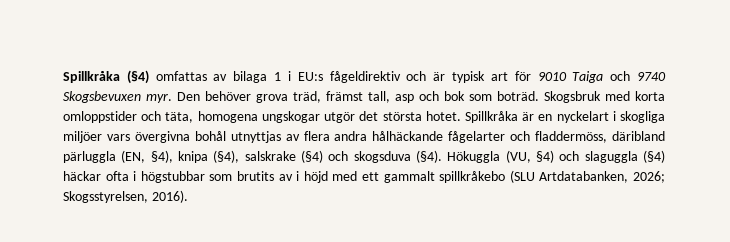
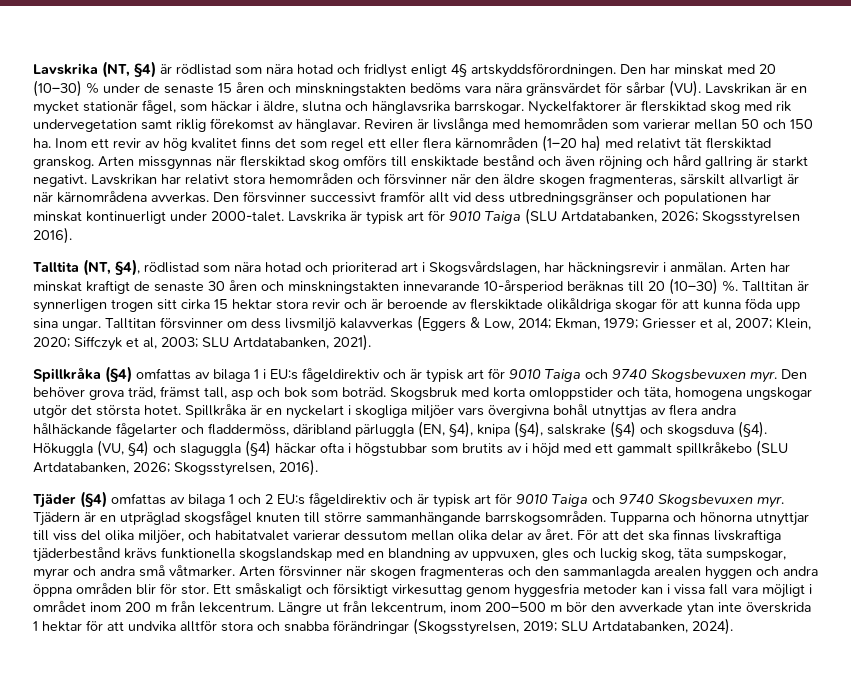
(63, 77) none -> [33,61,776,78] [33,80,807,97] [33,100,791,115] [33,118,813,132] [33,135,771,152] [33,155,808,170] [33,173,799,187] [33,191,771,205] [33,208,800,225] [33,227,72,244] [33,259,790,276] [33,278,809,295] [33,298,800,313] [33,315,811,332] [33,334,371,351] Lavskrika (NT, §4) är rödlistad som nära hotad och fridlyst enligt 4§ artskyddsförordningen. Den har minskat med 20 (10–30) % under de senaste 15 åren och minskningstakten bedöms vara nära gränsvärdet för sårbar (VU). Lavskrikan är en mycket stationär fågel, som häckar i äldre, slutna och hänglavsrika barrskogar. Nyckelfaktorer är flerskiktad skog med rik undervegetation samt riklig förekomst av hänglavar. Reviren är livslånga med hemområden som varierar mellan 50 och 150 ha. Inom ett revir av hög kvalitet finns det som regel ett eller flera kärnområden (1–20 ha) med relativt tät flerskiktad granskog. Arten missgynnas när flerskiktad skog omförs till enskiktade bestånd och även röjning och hård gallring är starkt negativt. Lavskrikan har relativt stora hemområden och försvinner när den äldre skogen fragmenteras, särskilt allvarligt är när kärnområdena avverkas. Den försvinner successivt framför allt vid dess utbredningsgränser och populationen har minskat kontinuerligt under 2000-talet. Lavskrika är typisk art för 9010 Taiga (SLU Artdatabanken, 2026; Skogsstyrelsen 2016). // Talltita (NT, §4), rödlistad som nära hotad och prioriterad art i Skogsvårdslagen, har häckningsrevir i anmälan. Arten har minskat kraftigt de senaste 30 åren och minskningstakten innevarande 10-årsperiod beräknas till 20 (10–30) %. Talltitan är synnerligen trogen sitt cirka 15 hektar stora revir och är beroende av flerskiktade olikåldriga skogar för att kunna föda upp sina ungar. Talltitan försvinner om dess livsmiljö kalavverkas (Eggers & Low, 2014; Ekman, 1979; Griesser et al, 2007; Klein, 2020; Siffczyk et al, 2003; SLU Artdatabanken, 2021). //
(188, 196) none -> [33,491,784,508] [33,511,809,526] [33,529,781,544] [33,547,786,562] [33,565,818,580] [33,583,812,598] [33,601,811,616] [33,618,733,635] // Tjäder (§4) omfattas av bilaga 1 och 2 EU:s fågeldirektiv och är typisk art för 9010 Taiga och 9740 Skogsbevuxen myr. Tjädern är en utpräglad skogsfågel knuten till större sammanhängande barrskogsområden. Tupparna och hönorna utnyttjar till viss del olika miljöer, och habitatvalet varierar dessutom mellan olika delar av året. För att det ska finnas livskraftiga tjäderbestånd krävs funktionella skogslandskap med en blandning av uppvuxen, gles och luckig skog, täta sumpskogar, myrar och andra små våtmarker. Arten försvinner när skogen fragmenteras och den sammanlagda arealen hyggen och andra öppna områden blir för stor. Ett småskaligt och försiktigt virkesuttag genom hyggesfria metoder kan i vissa fall vara möjligt i området inom 200 m från lekcentrum. Längre ut från lekcentrum, inom 200–500 m bör den avverkade ytan inte överskrida 1 hektar för att undvika alltför stora och snabba förändringar (Skogsstyrelsen, 2019; SLU Artdatabanken, 2024).

